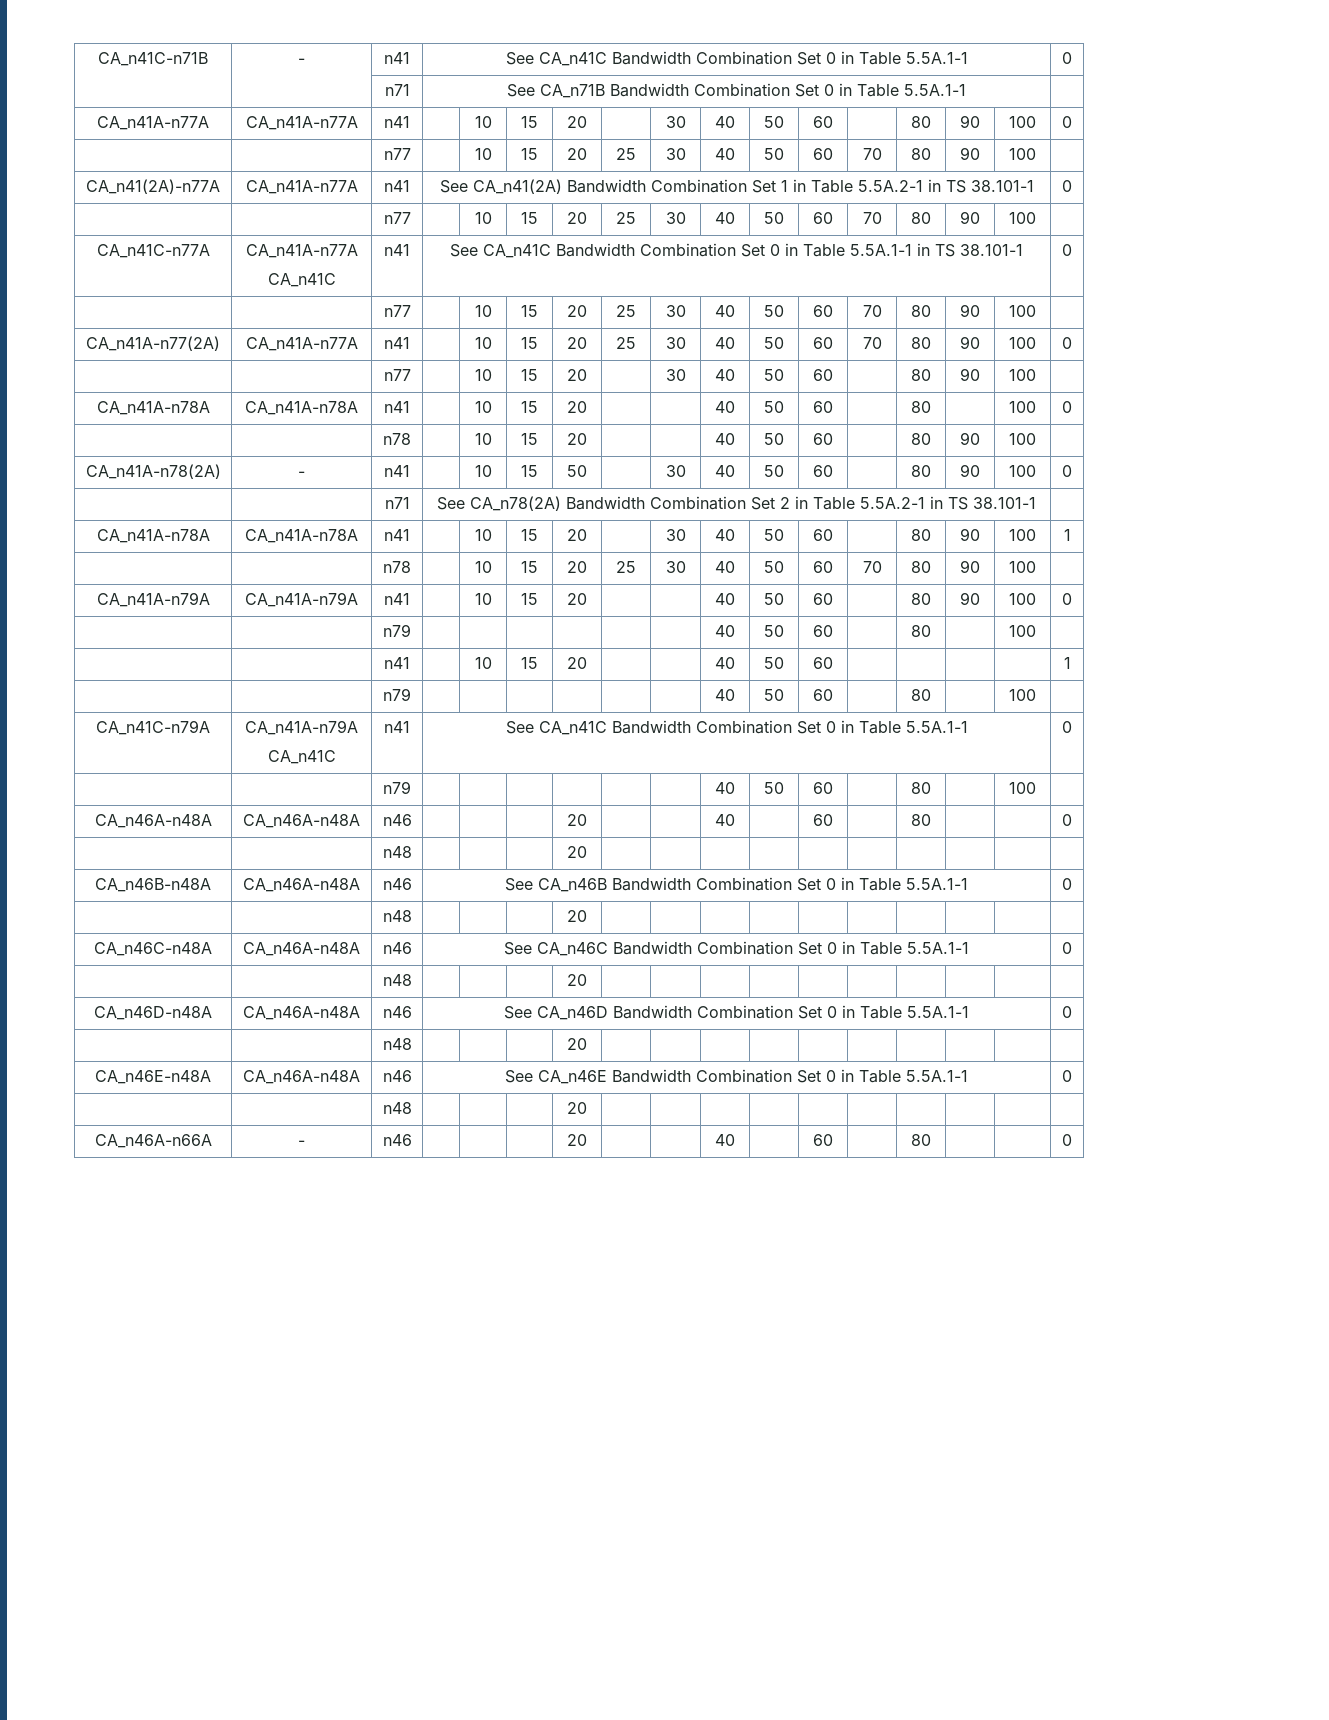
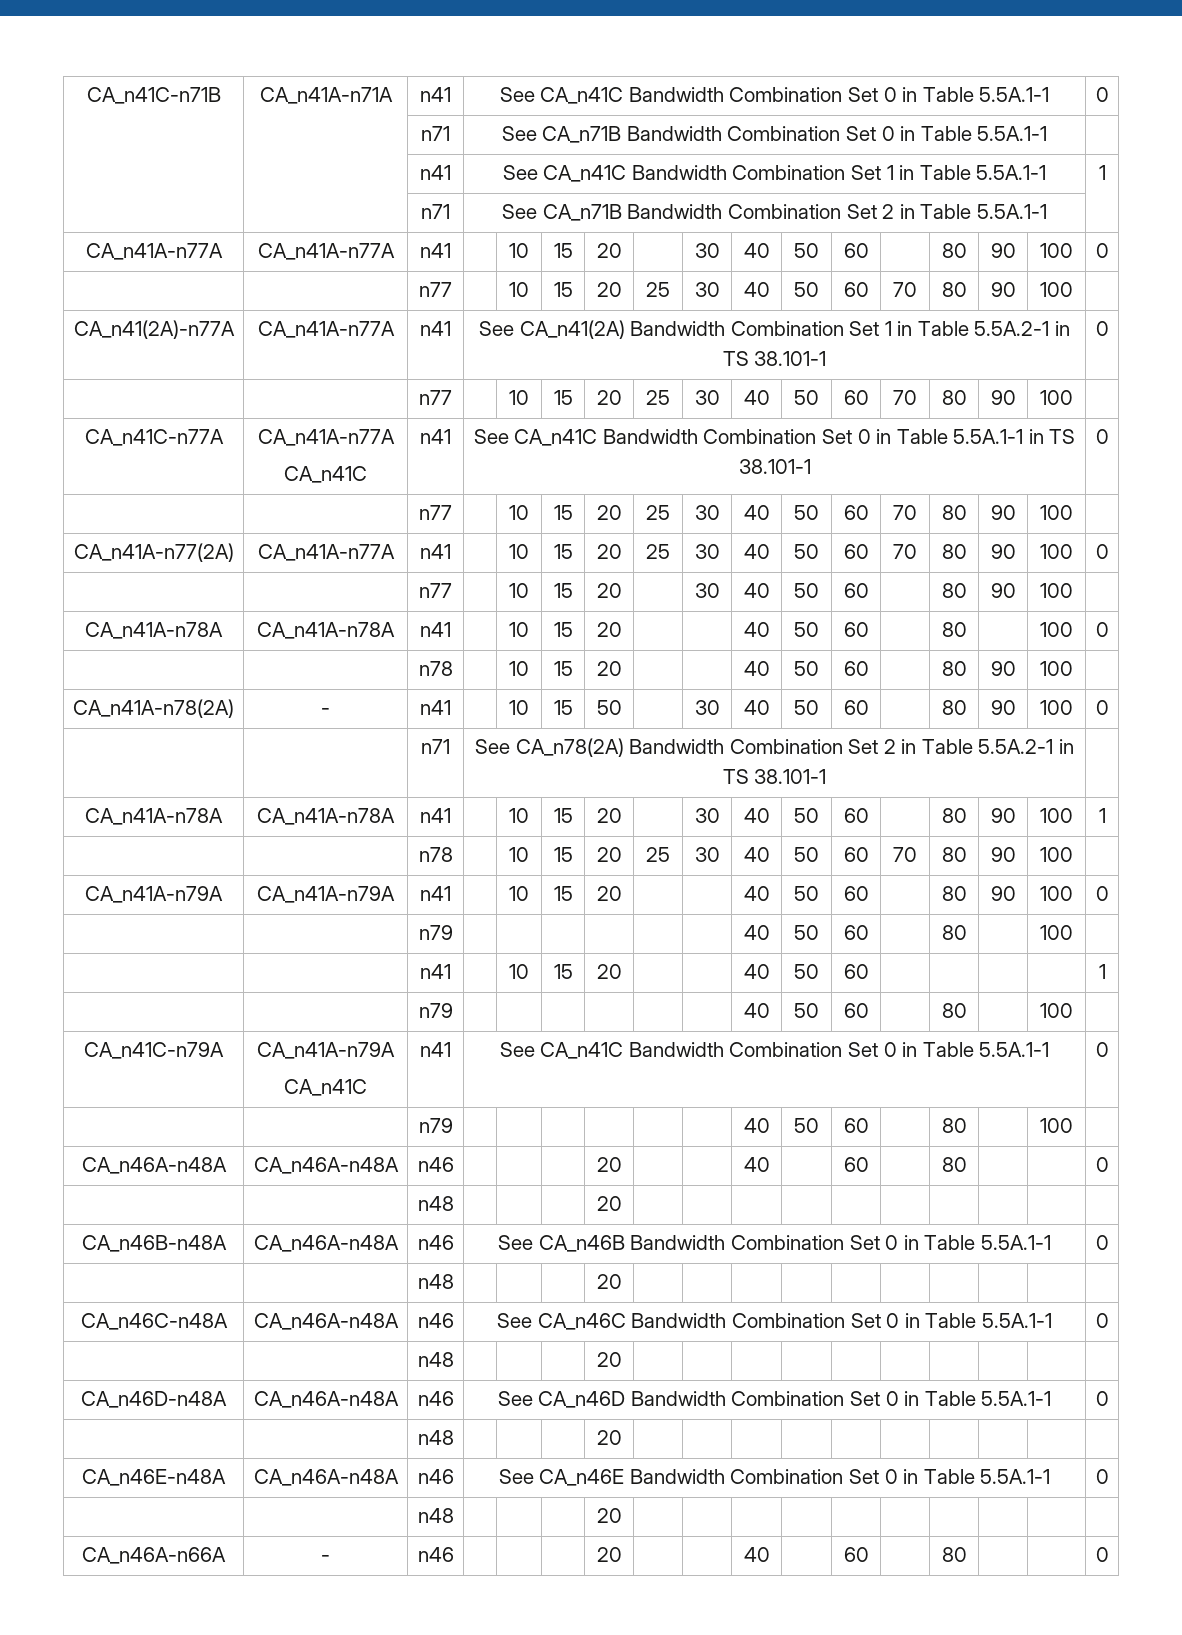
[298,58,305,64] - -> [259,87,393,104] CA_n41A-n71A
(966, 90) none -> [420,165,451,180] [502,165,1047,182] [1098,165,1106,180] [421,204,450,219] [502,204,1047,221] // | | n41 | See CA_n41C Bandwidth Combination Set 1 in Table 5.5A.1-1 | 1 // | | n71 | See CA_n71B Bandwidth Combination Set 2 in Table 5.5A.1-1 |

